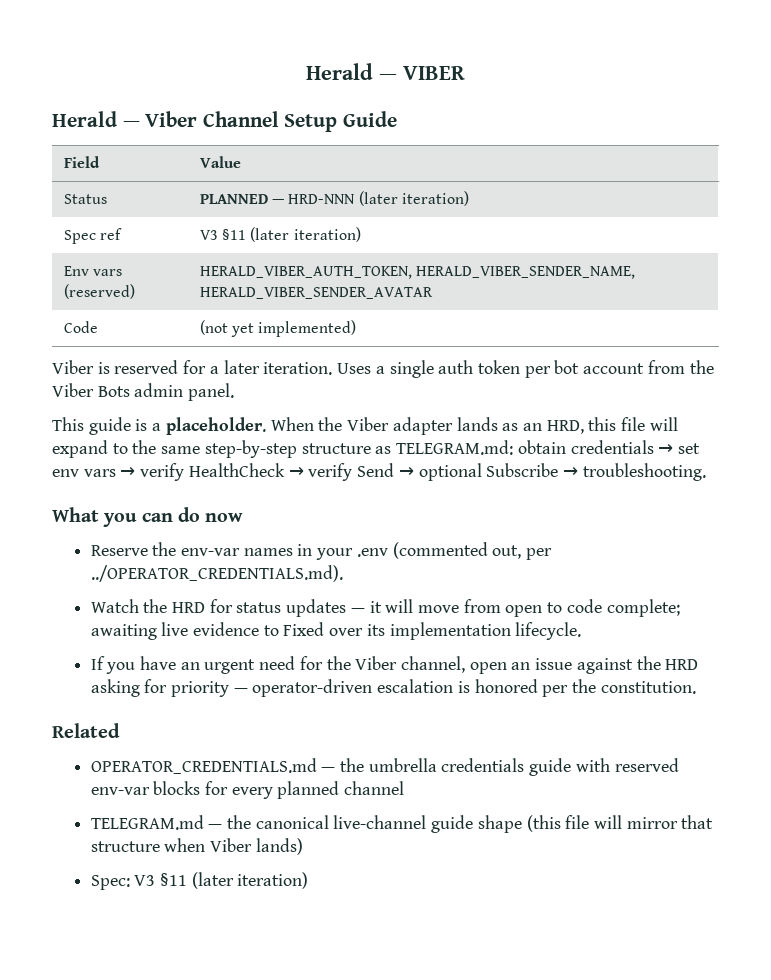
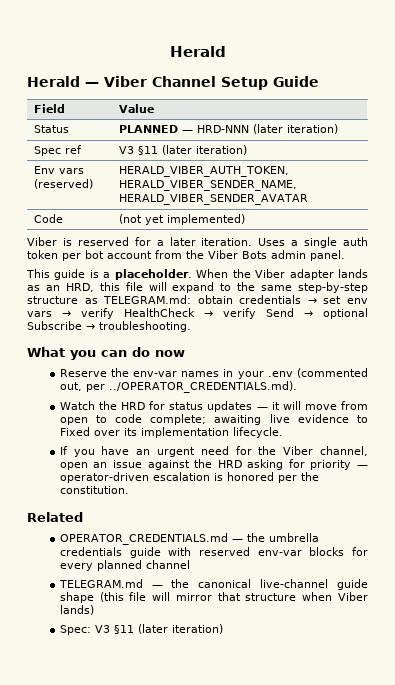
[306,63,465,80] Herald — VIBER -> [169,46,226,57] Herald

